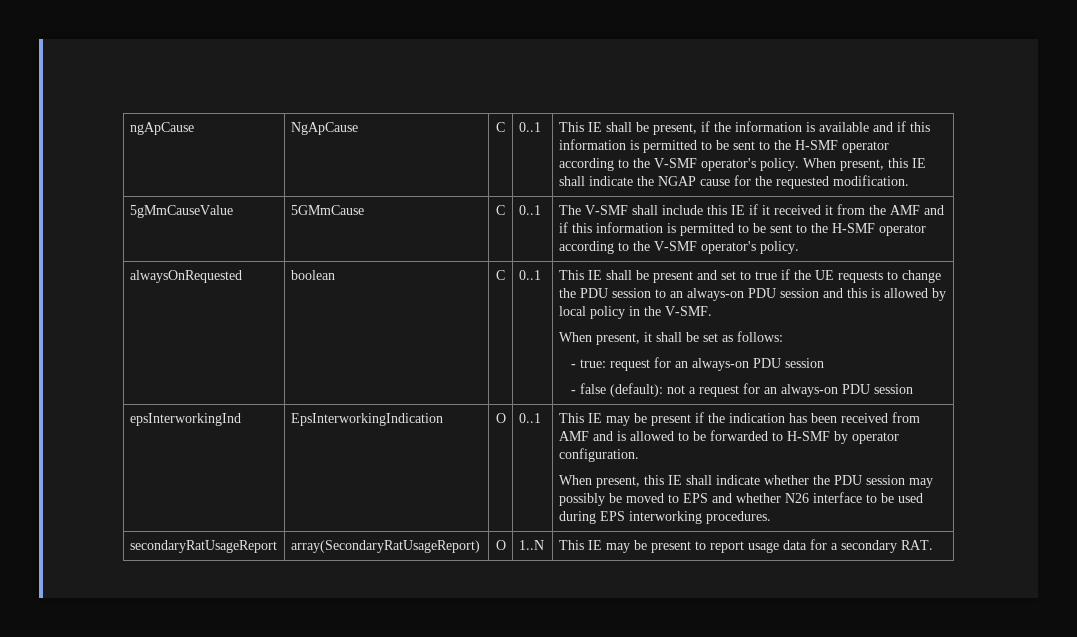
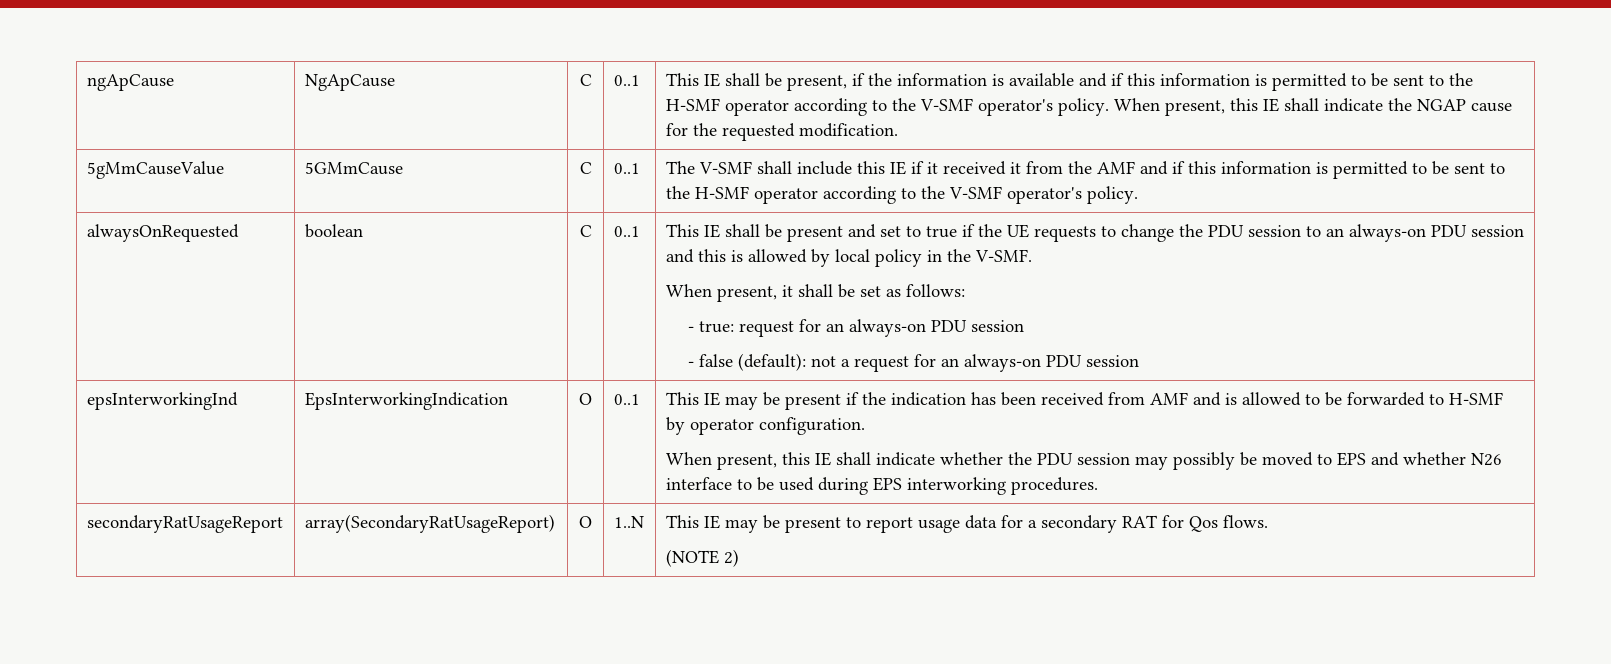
[900,540,933,550] RAT. -> [1121,515,1268,532] [665,549,739,567] RAT for Qos flows. // (NOTE 2)

